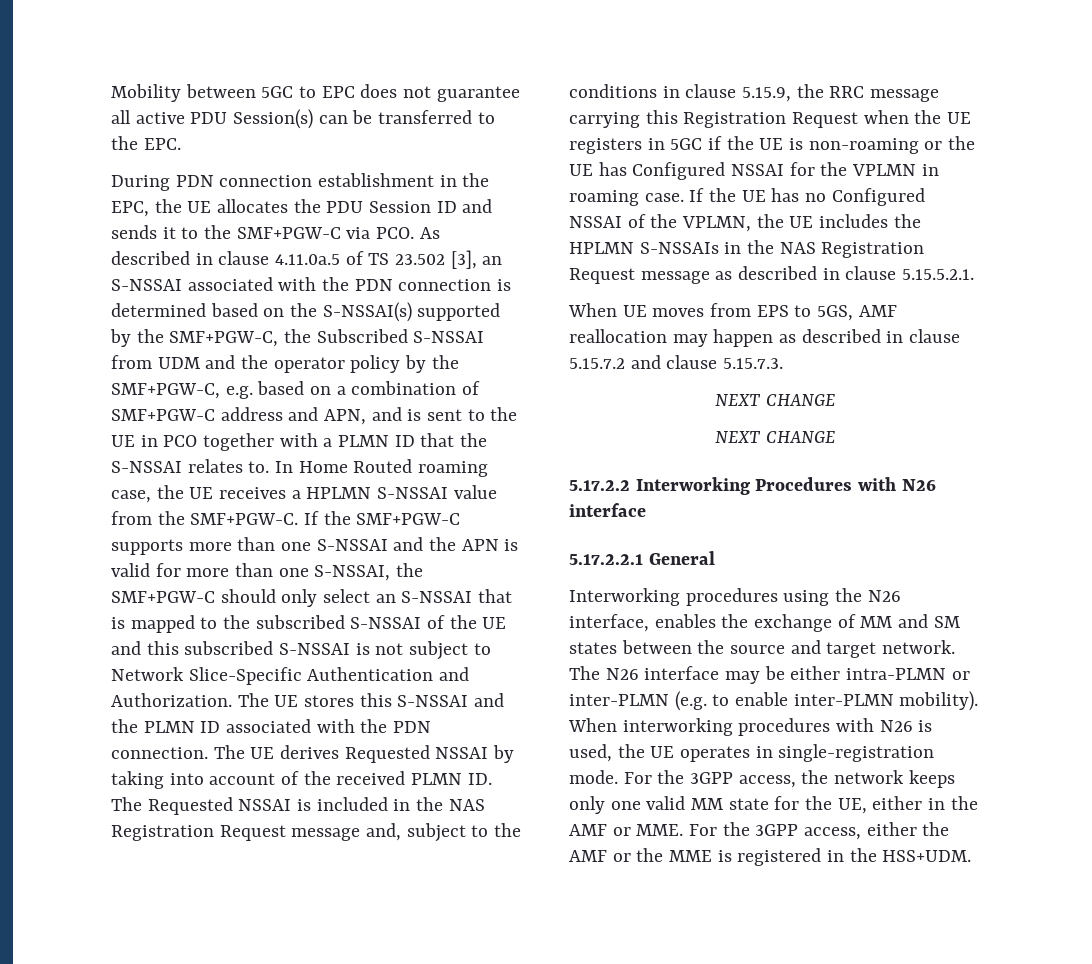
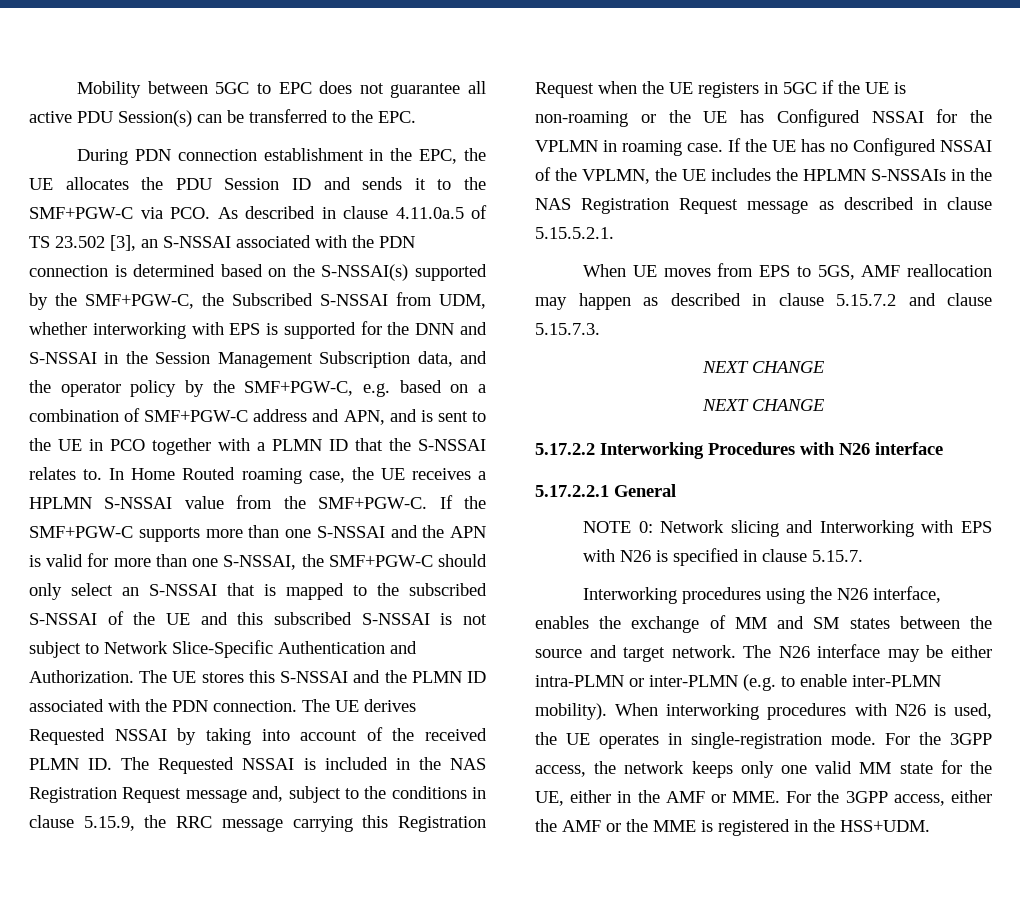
[157,357,200,369] UDM -> [439,294,486,309] [29,321,487,339] [29,351,453,368] UDM, whether interworking with EPS is supported for the DNN and S-NSSAI in the Session Management Subscription data,
(715, 558) none -> [583,520,992,537] [583,548,864,566] // NOTE 0: Network slicing and Interworking with EPS with N26 is specified in clause 5.15.7.

